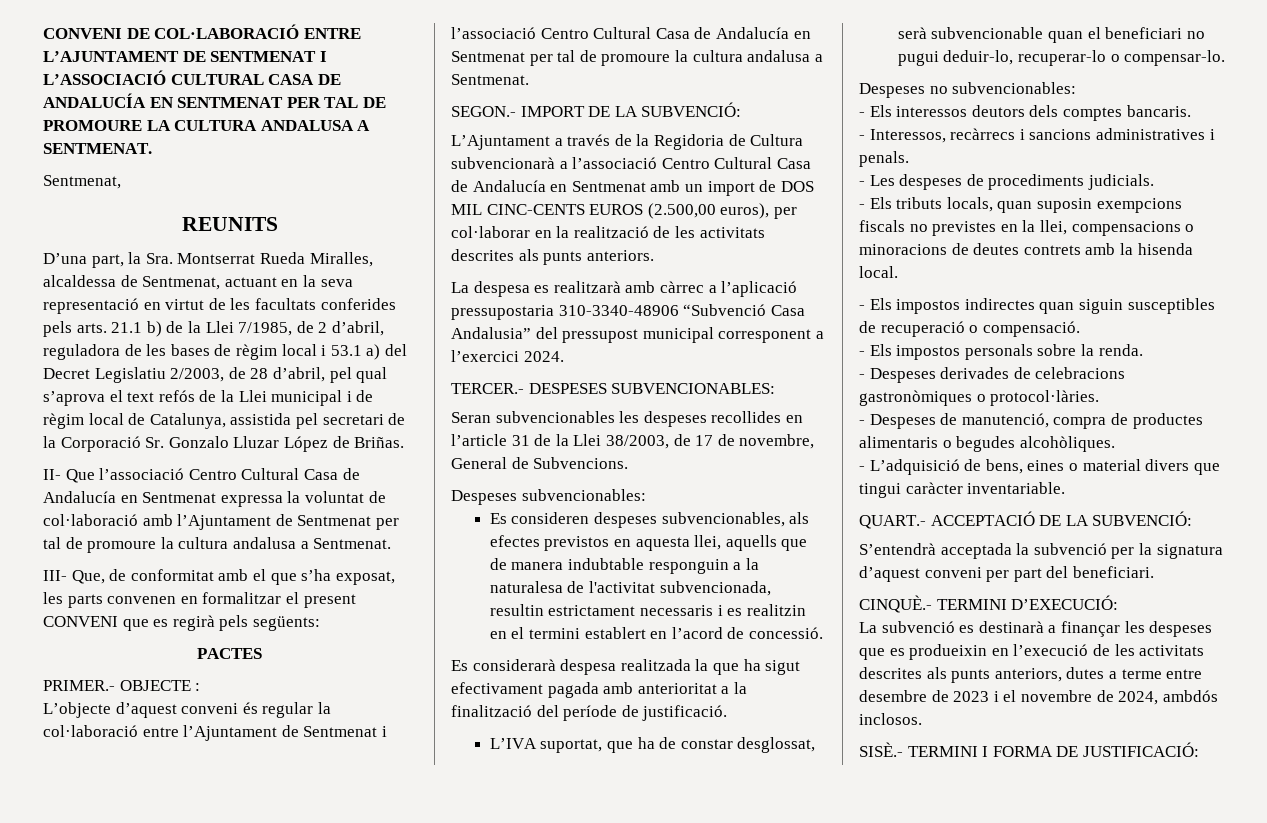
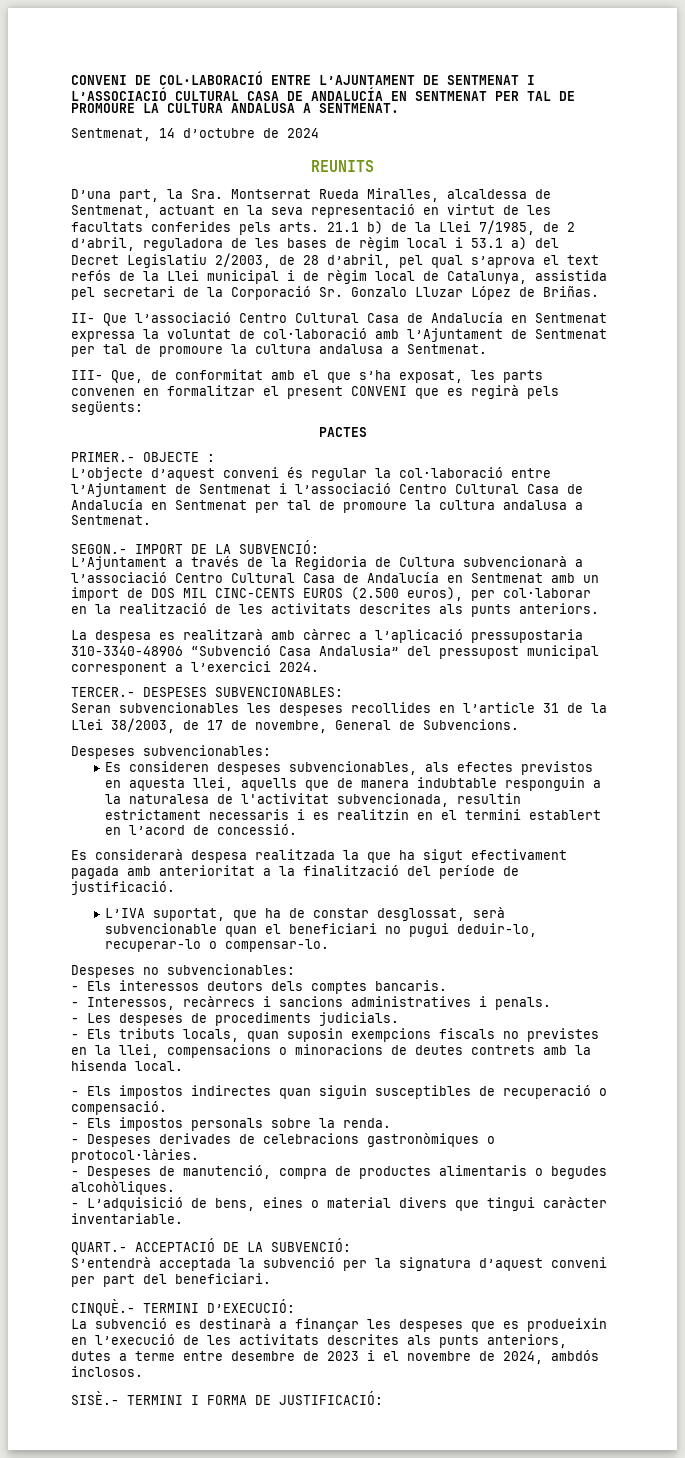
(121, 182) none -> [159,128,319,138] 14 d’octubre de 2024
[647,203,716,219] (2.500,00 -> [351,587,399,600] (2.500

